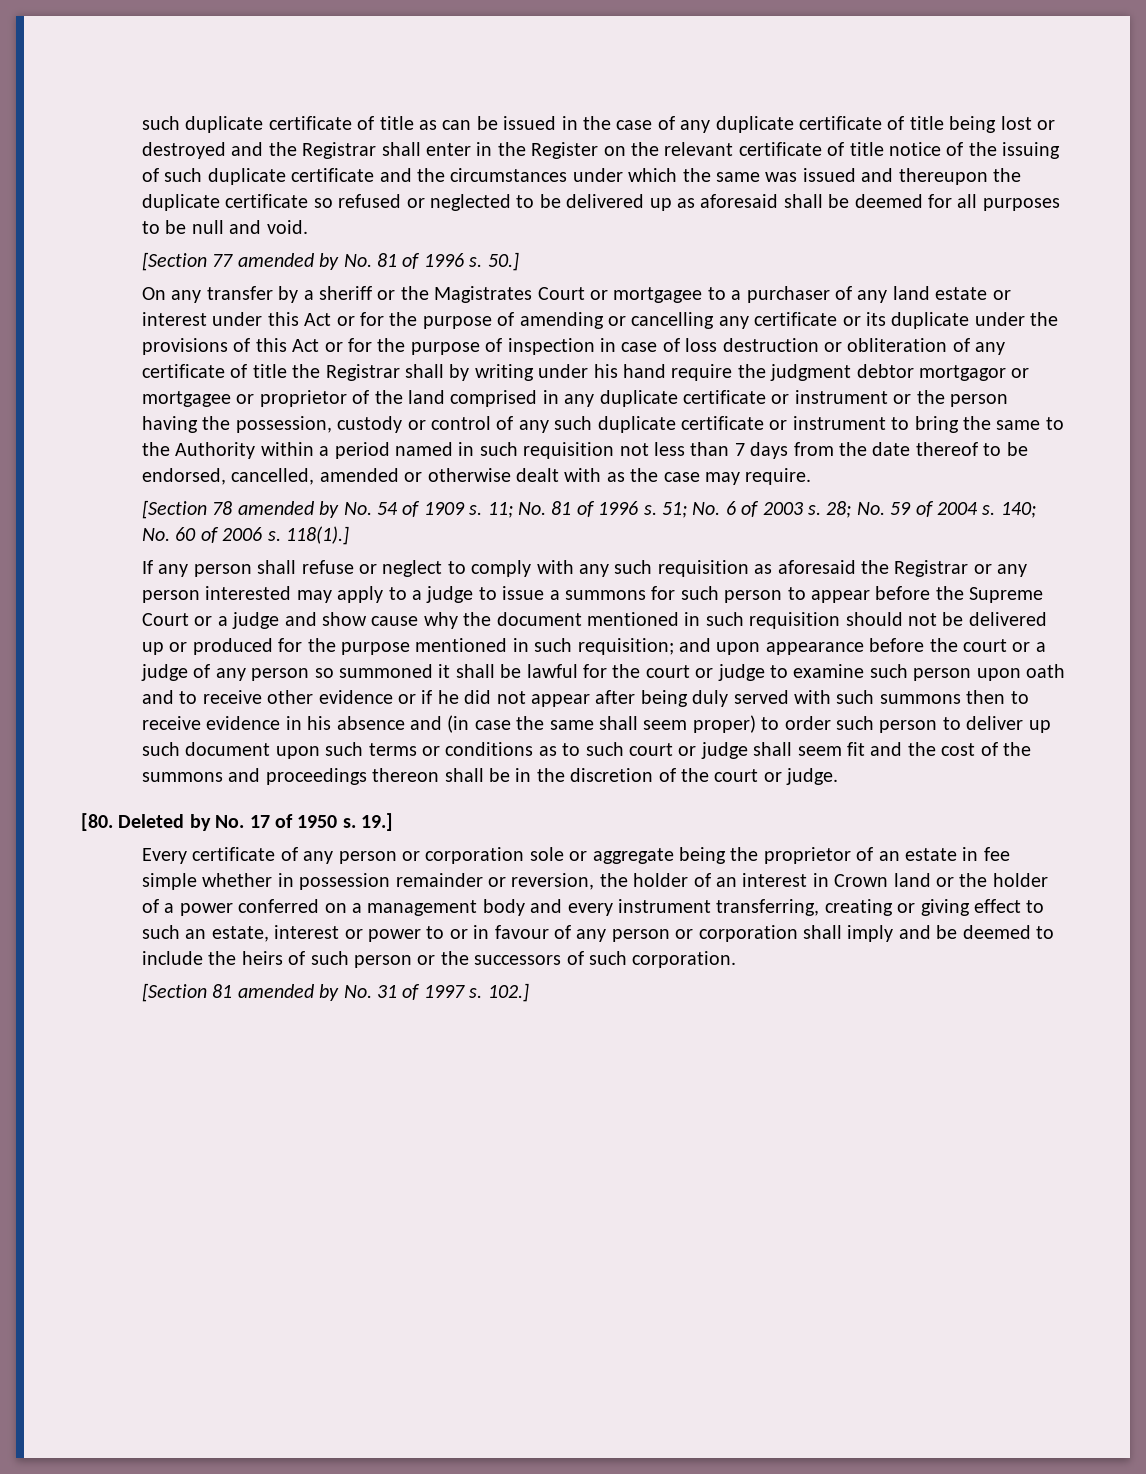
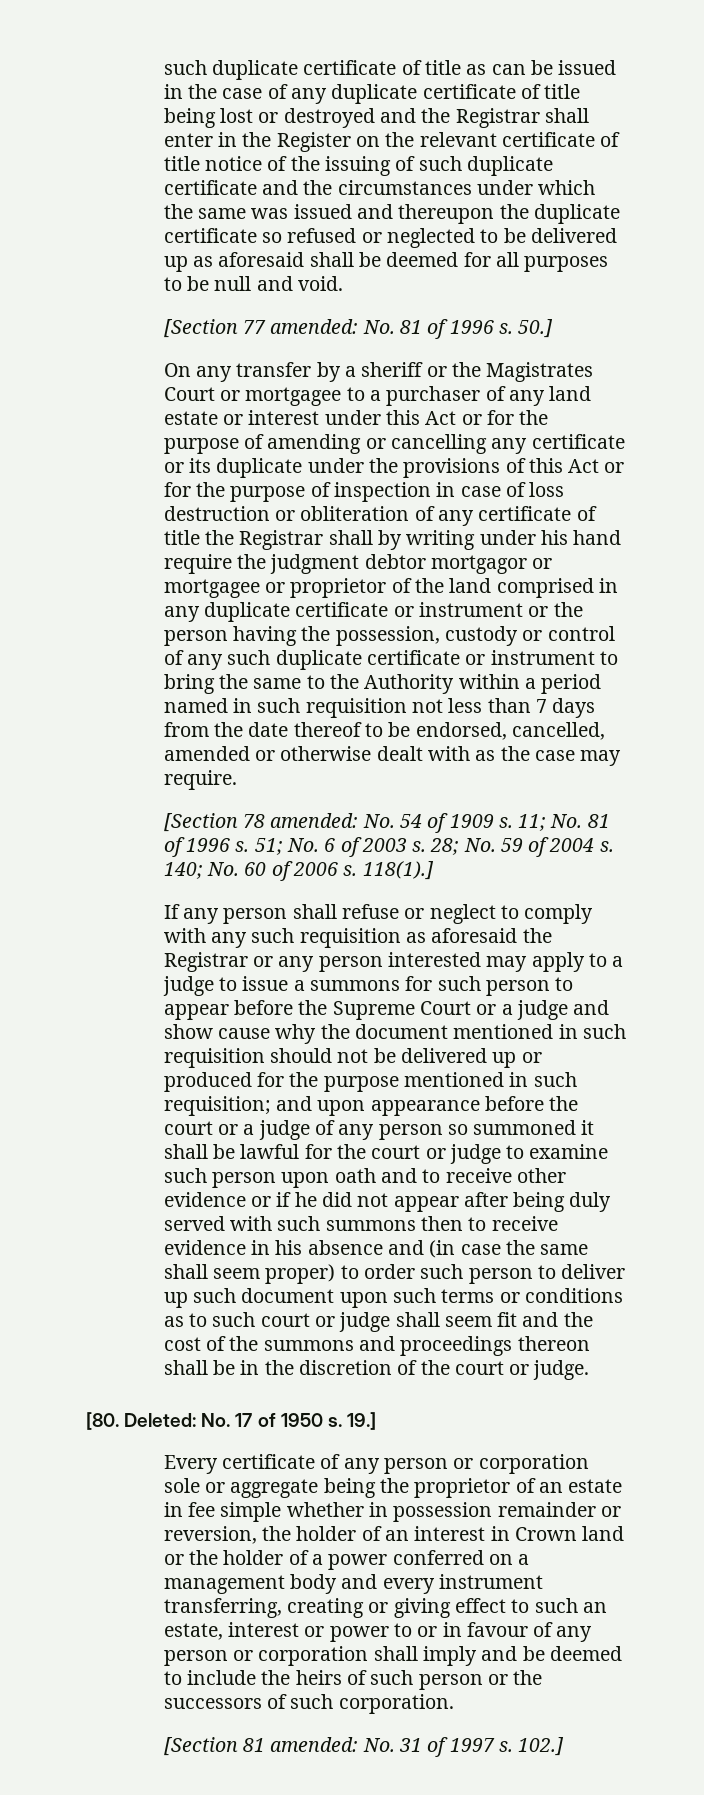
[237,253,340,270] amended by -> [270,319,359,334] amended:
[237,501,340,518] amended by -> [270,813,359,828] amended:
[118,814,211,831] Deleted by -> [124,1413,197,1427] Deleted:
[237,984,340,1001] amended by -> [270,1737,359,1752] amended:

